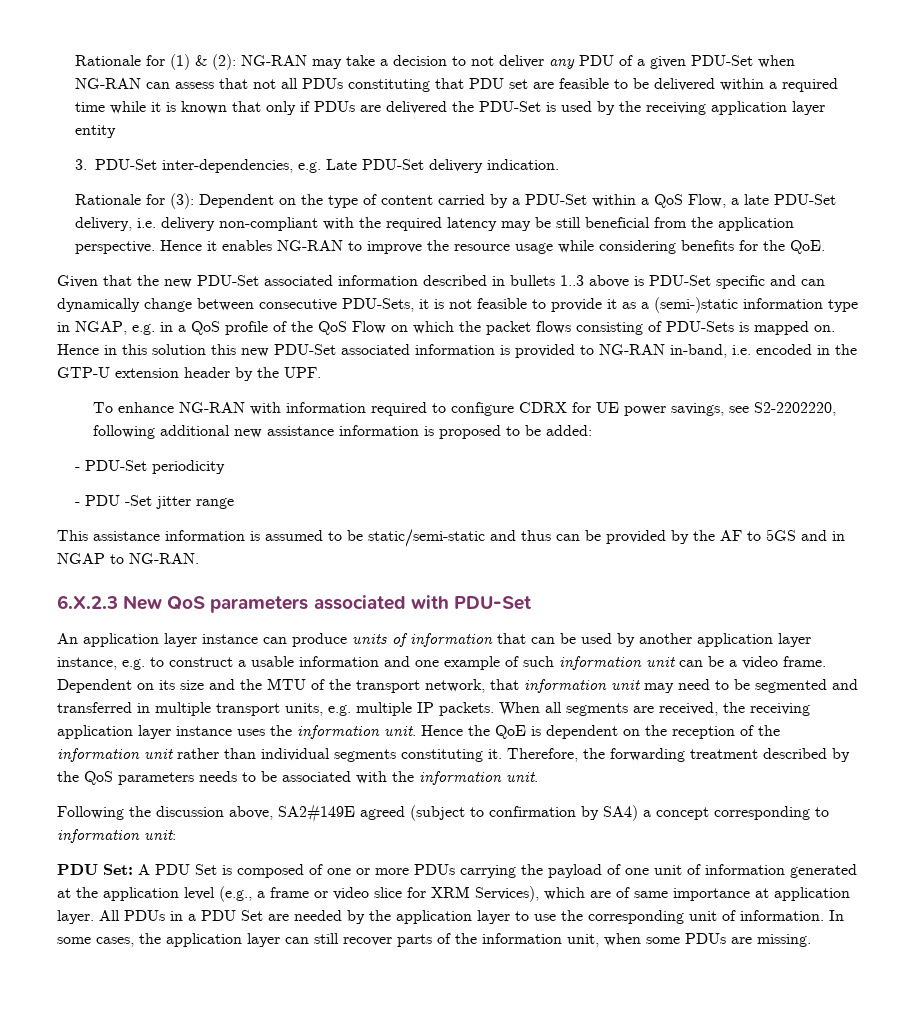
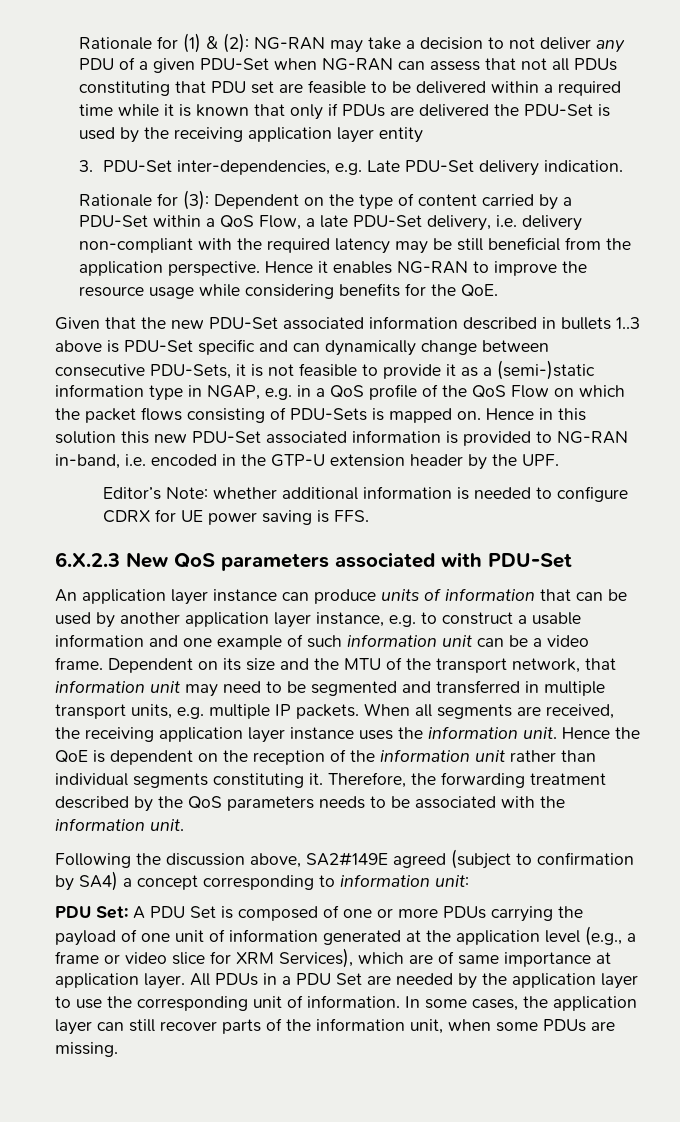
[92,402,427,416] To enhance NG-RAN with information required -> [103,486,532,500] Editor’s Note: whether additional information is needed
[670,402,836,416] [92,425,592,439] [74,460,225,474] [74,495,234,509] [57,529,845,547] [57,553,199,564] savings, see S2-2202220, following additional new assistance information is proposed to be added: // - PDU-Set periodicity // - PDU -Set jitter range // This assistance information is assumed to be static/semi-static and thus can be provided by the AF to 5GS and in NGAP to NG-RAN. -> [262,510,370,525] saving is FFS.

